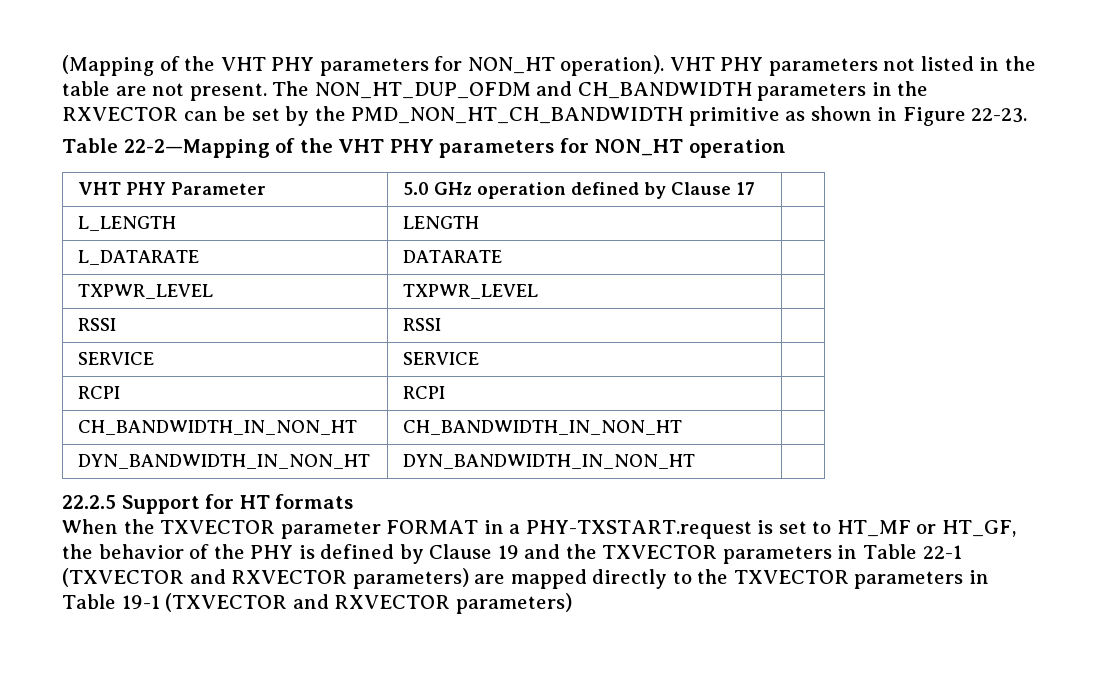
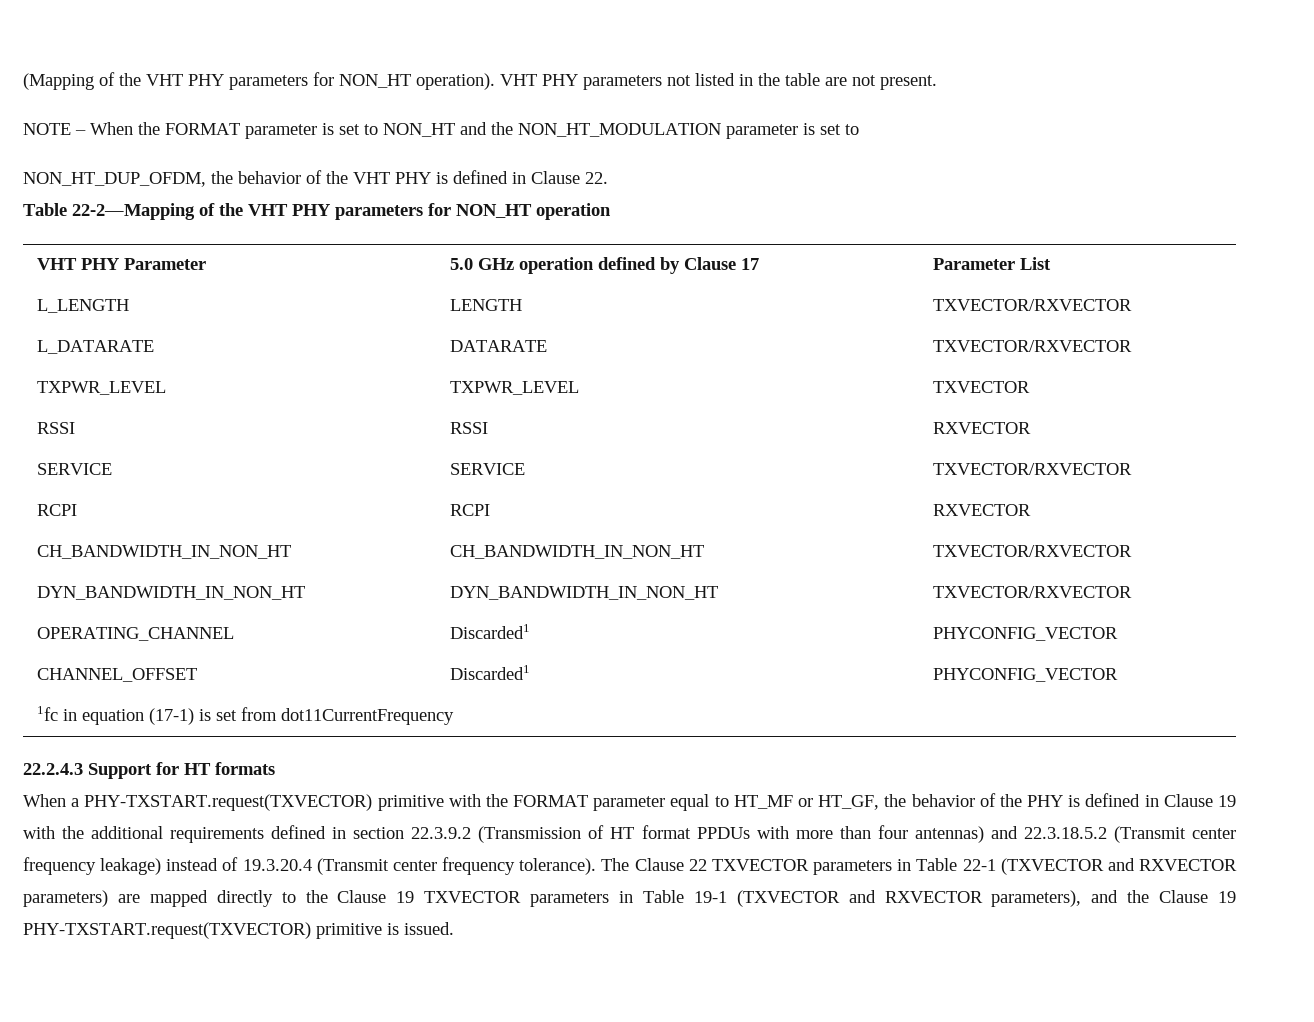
[272,81,929,101] [62,106,1028,126] The NON_HT_DUP_OFDM and CH_BANDWIDTH parameters in the RXVECTOR can be set by the PMD_NON_HT_CH_BANDWIDTH primitive as shown in Figure 22-23. -> [23,122,859,139] [23,170,608,187] // NOTE – When the FORMAT parameter is set to NON_HT and the NON_HT_MODULATION parameter is set to // NON_HT_DUP_OFDM, the behavior of the VHT PHY is defined in Clause 22.
(756, 188) none -> [933,257,1052,270] Parameter List
(480, 222) none -> [933,299,1133,311] TXVECTOR/RXVECTOR
(503, 256) none -> [933,340,1133,352] TXVECTOR/RXVECTOR
(539, 291) none -> [933,381,1031,393] TXVECTOR
(442, 324) none -> [933,422,1032,434] RXVECTOR
(480, 358) none -> [933,463,1133,475] TXVECTOR/RXVECTOR
(446, 392) none -> [933,504,1032,516] RXVECTOR
(683, 427) none -> [933,545,1133,557] TXVECTOR/RXVECTOR
[62,495,116,509] // 22.2.5 -> [933,586,1133,598] [37,627,235,641] [450,624,531,639] [933,627,1119,641] [37,668,198,682] [450,665,531,680] [933,668,1119,682] [37,706,455,725] [23,763,83,775] TXVECTOR/RXVECTOR // OPERATING_CHANNEL | Discarded1 | PHYCONFIG_VECTOR // CHANNEL_OFFSET | Discarded1 | PHYCONFIG_VECTOR // 1fc in equation (17-1) is set from dot11CurrentFrequency // 22.2.4.3
[123,519,807,539] the TXVECTOR parameter FORMAT in a PHY-TXSTART.request is set -> [71,794,710,811] a PHY-TXSTART.request(TXVECTOR) primitive with the FORMAT parameter equal
[399,544,597,564] by Clause 19 and the -> [1144,794,1236,807] [23,825,1236,843] [23,857,707,875] in Clause 19 with the additional requirements defined in section 22.3.9.2 (Transmission of HT format PPDUs with more than four antennas) and 22.3.18.5.2 (Transmit center frequency leakage) instead of 19.3.20.4 (Transmit center frequency tolerance). The Clause 22
(729, 576) none -> [337,890,415,903] Clause 19
[455,593,572,614] parameters) -> [991,890,1236,907] [23,922,454,939] parameters), and the Clause 19 PHY-TXSTART.request(TXVECTOR) primitive is issued.

